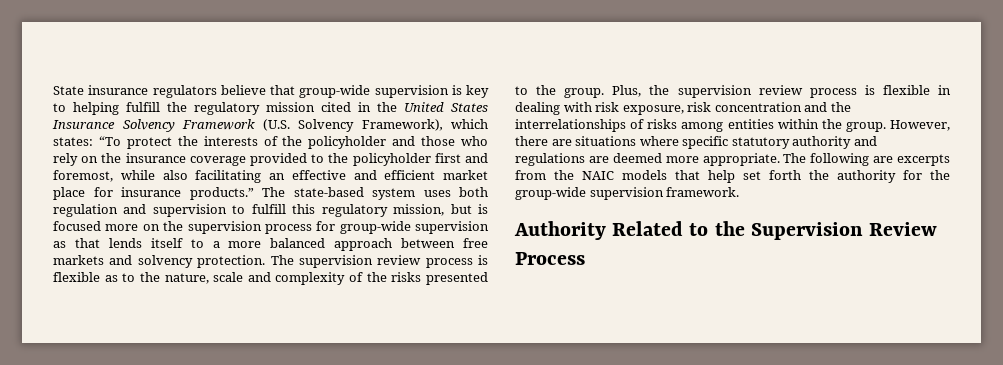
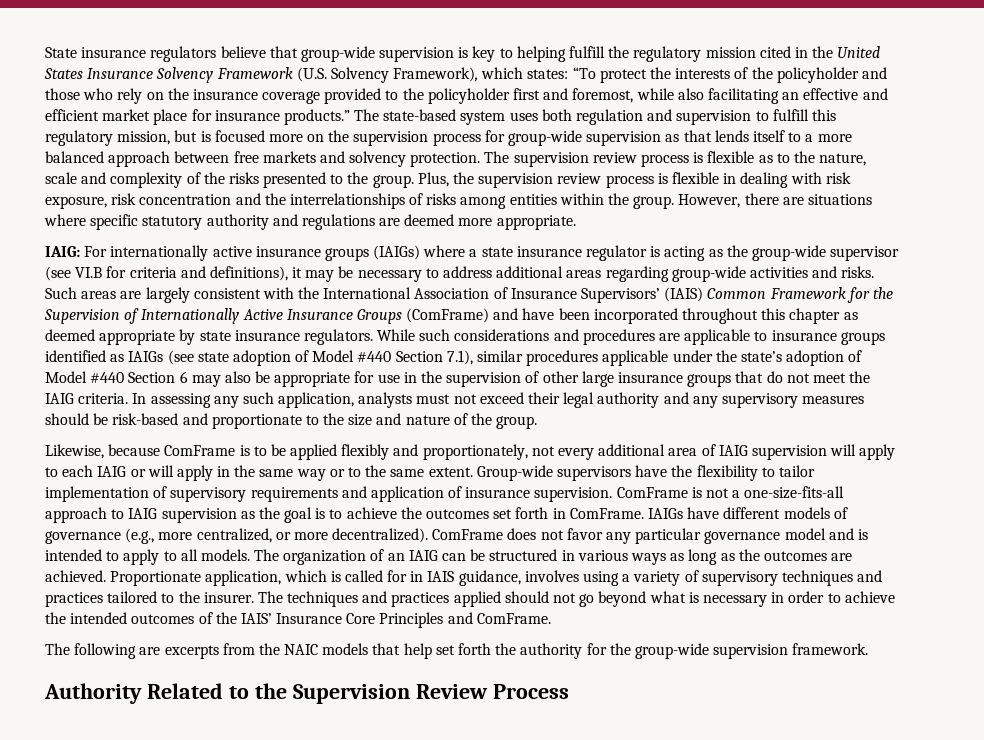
(780, 159) none -> [45,245,900,261] [45,266,875,282] [45,287,893,303] [44,308,858,324] [45,329,885,345] [45,350,863,366] [45,371,871,387] [45,392,865,408] [45,413,538,429] [45,444,896,460] [45,465,815,481] [45,486,845,502] [45,507,848,523] [45,528,868,544] [45,549,853,565] [45,570,883,586] [45,591,895,607] [45,612,551,628] // IAIG: For internationally active insurance groups (IAIGs) where a state insurance regulator is acting as the group-wide supervisor (see VI.B for criteria and definitions), it may be necessary to address additional areas regarding group-wide activities and risks. Such areas are largely consistent with the International Association of Insurance Supervisors’ (IAIS) Common Framework for the Supervision of Internationally Active Insurance Groups (ComFrame) and have been incorporated throughout this chapter as deemed appropriate by state insurance regulators. While such considerations and procedures are applicable to insurance groups identified as IAIGs (see state adoption of Model #440 Section 7.1), similar procedures applicable under the state’s adoption of Model #440 Section 6 may also be appropriate for use in the supervision of other large insurance groups that do not meet the IAIG criteria. In assessing any such application, analysts must not exceed their legal authority and any supervisory measures should be risk-based and proportionate to the size and nature of the group. // Likewise, because ComFrame is to be applied flexibly and proportionately, not every additional area of IAIG supervision will apply to each IAIG or will apply in the same way or to the same extent. Group-wide supervisors have the flexibility to tailor implementation of supervisory requirements and application of insurance supervision. ComFrame is not a one-size-fits-all approach to IAIG supervision as the goal is to achieve the outcomes set forth in ComFrame. IAIGs have different models of governance (e.g., more centralized, or more decentralized). ComFrame does not favor any particular governance model and is intended to apply to all models. The organization of an IAIG can be structured in various ways as long as the outcomes are achieved. Proportionate application, which is called for in IAIS guidance, involves using a variety of supervisory techniques and practices tailored to the insurer. The techniques and practices applied should not go beyond what is necessary in order to achieve the intended outcomes of the IAIS’ Insurance Core Principles and ComFrame. //

